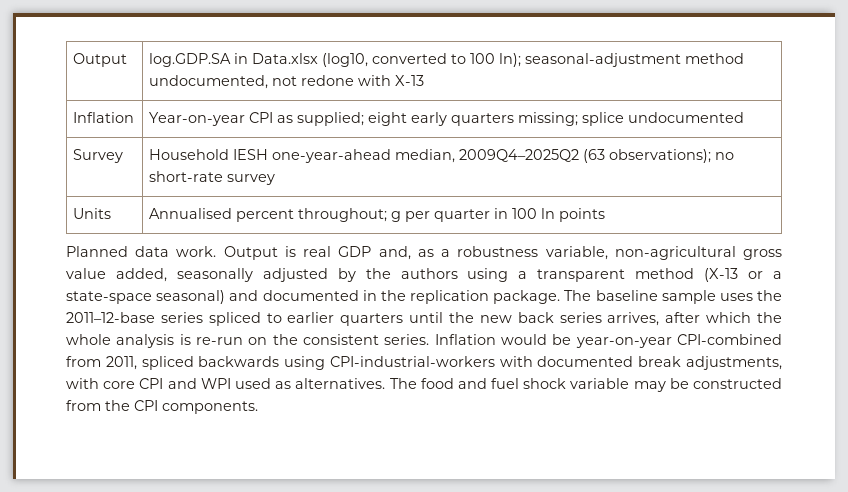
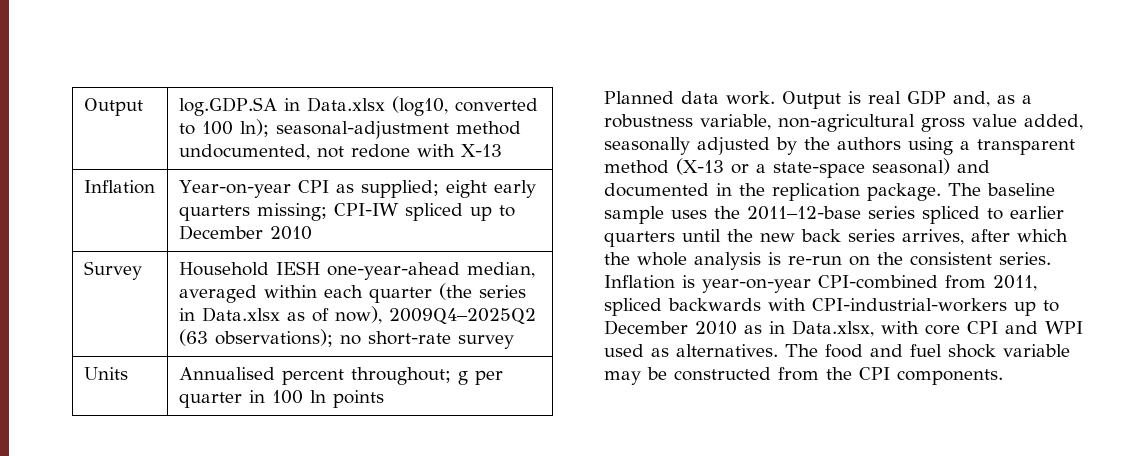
[582,112,745,126] splice undocumented -> [333,203,515,221] [178,225,312,240] CPI-IW spliced up to December 2010
(456, 156) none -> [178,283,526,303] [178,306,382,324] averaged within each quarter (the series in Data.xlsx as of now),
[500,334,572,345] would be -> [682,275,695,288] is
[284,356,782,370] using CPI-industrial-workers with documented break adjustments, -> [768,298,1059,316] [604,320,874,337] with CPI-industrial-workers up to December 2010 as in Data.xlsx,

